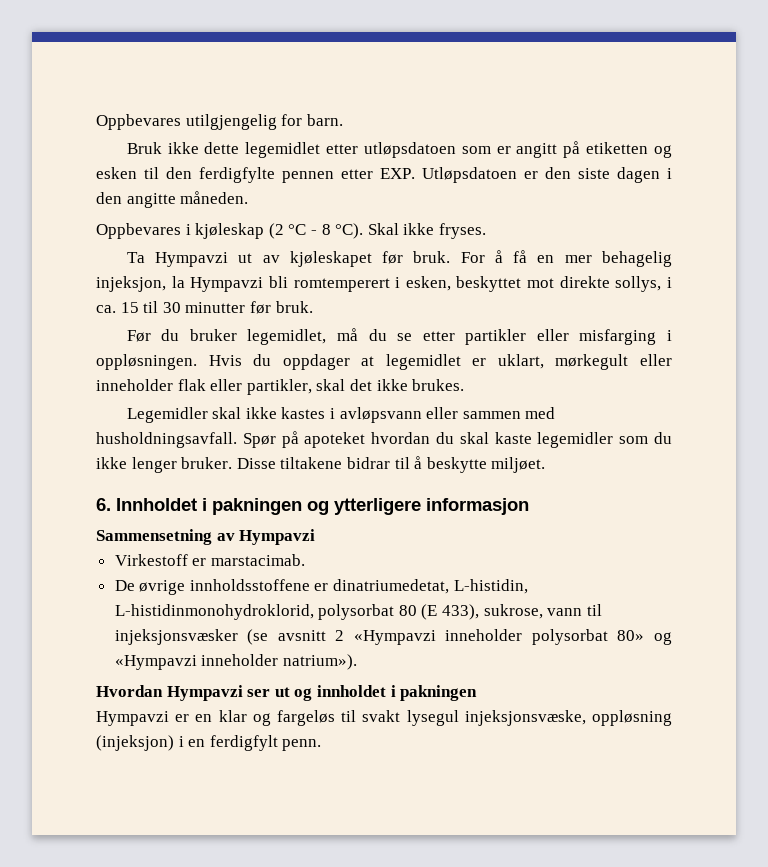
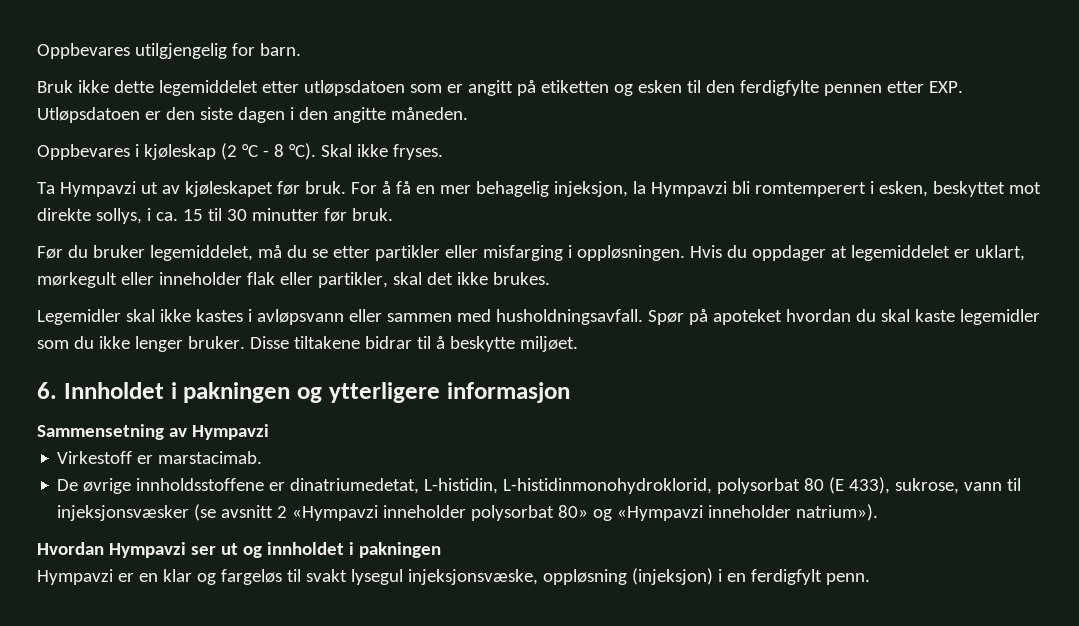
[245,142,321,158] legemidlet -> [158,80,258,96] legemiddelet
[247,329,327,345] legemidlet, -> [149,245,253,261] legemiddelet,
[385,354,461,370] legemidlet -> [850,245,950,261] legemiddelet

